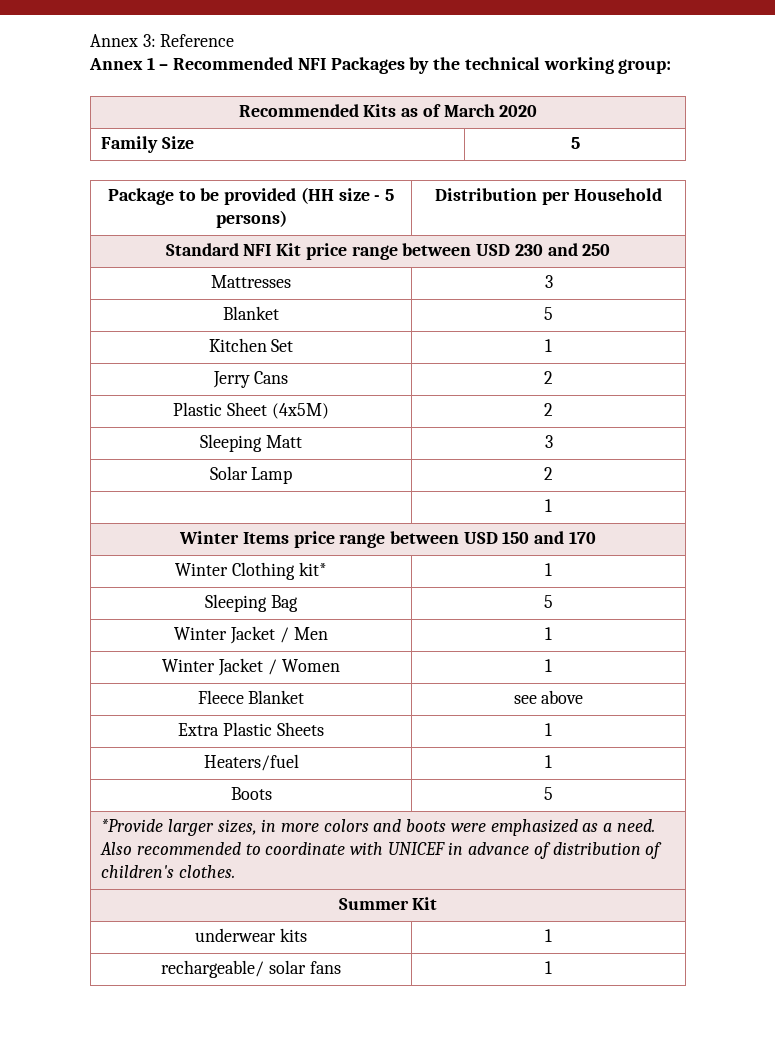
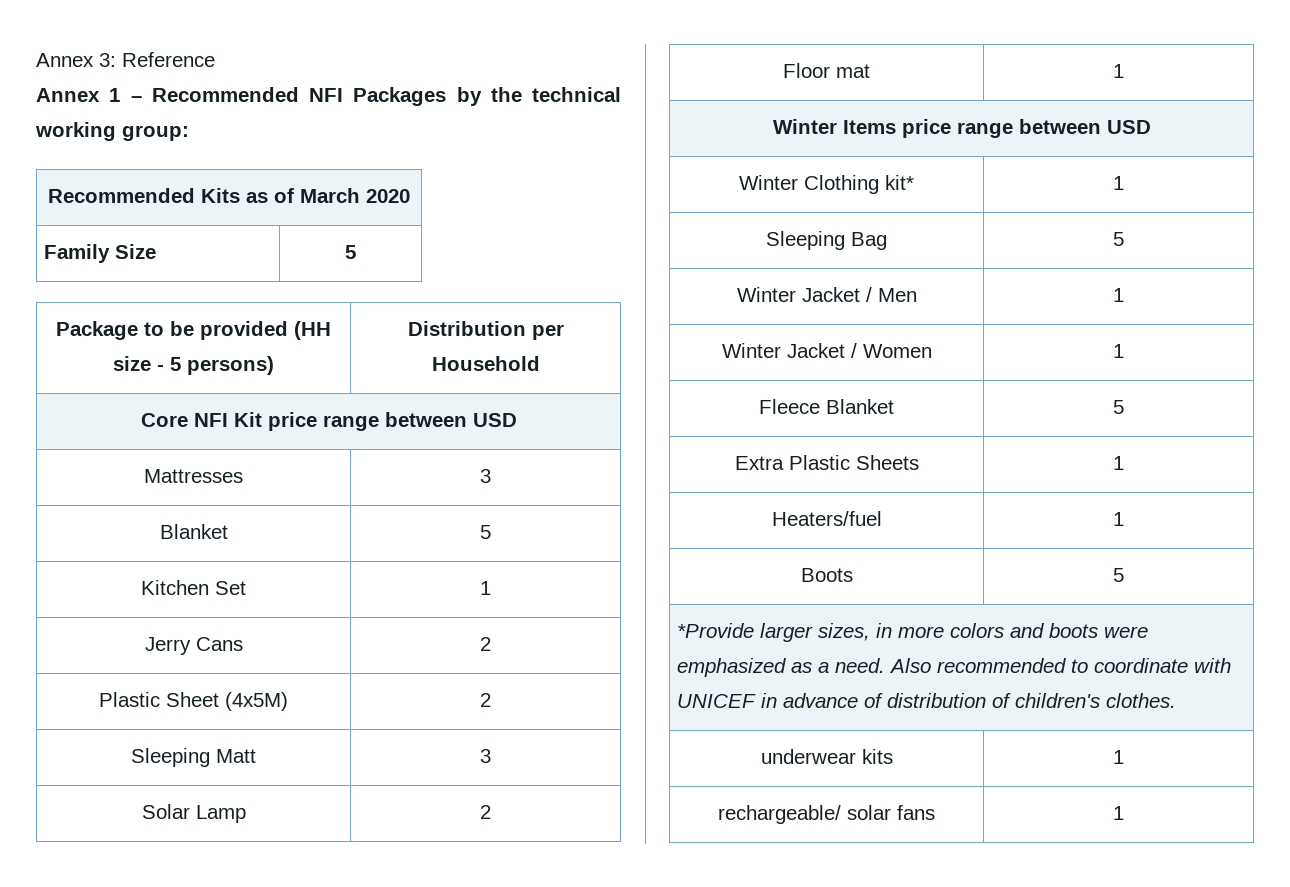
[165,243,239,256] Standard -> [140,413,188,427] Core
[514,243,611,256] 230 and 250 -> (517, 420) none
(553, 473) none -> [783,63,870,78] Floor mat
[502,531,596,544] 150 and 170 -> (1151, 127) none
[513,690,584,704] see above -> [1113,400,1124,414] 5
[338,897,438,910] // Summer Kit -> (1177, 700) none

